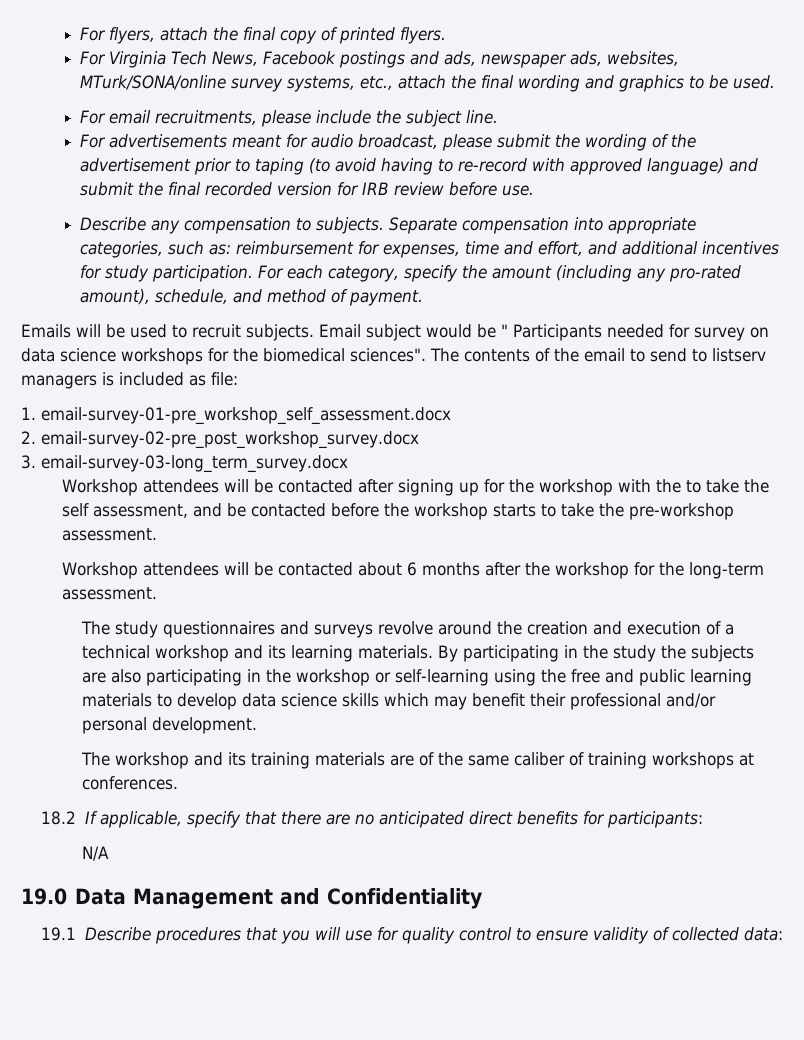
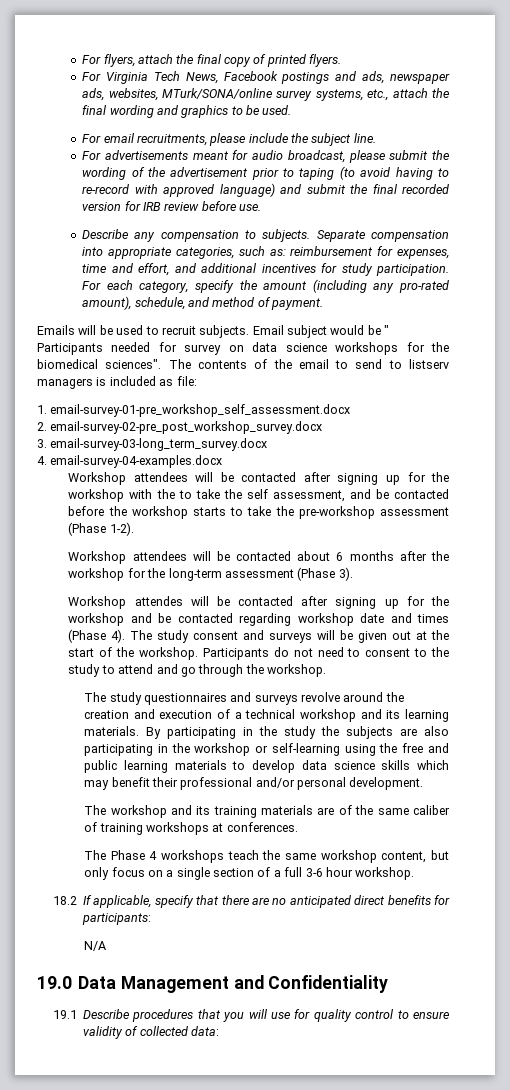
(348, 464) none -> [37,455,223,468] // 4. email-survey-04-examples.docx
[61,528,157,541] assessment. -> [380,507,449,516] [68,522,134,536] assessment (Phase 1-2).
[61,587,157,600] assessment. -> [224,567,353,581] [68,596,449,609] [68,613,449,626] [68,629,449,643] [68,647,449,660] [68,664,327,677] assessment (Phase 3). // Workshop attendes will be contacted after signing up for the workshop and be contacted regarding workshop date and times (Phase 4). The study consent and surveys will be given out at the start of the workshop. Participants do not need to consent to the study to attend and go through the workshop.
(179, 783) none -> [84,850,449,863] [84,867,415,880] // The Phase 4 workshops teach the same workshop content, but only focus on a single section of a full 3-6 hour workshop.

